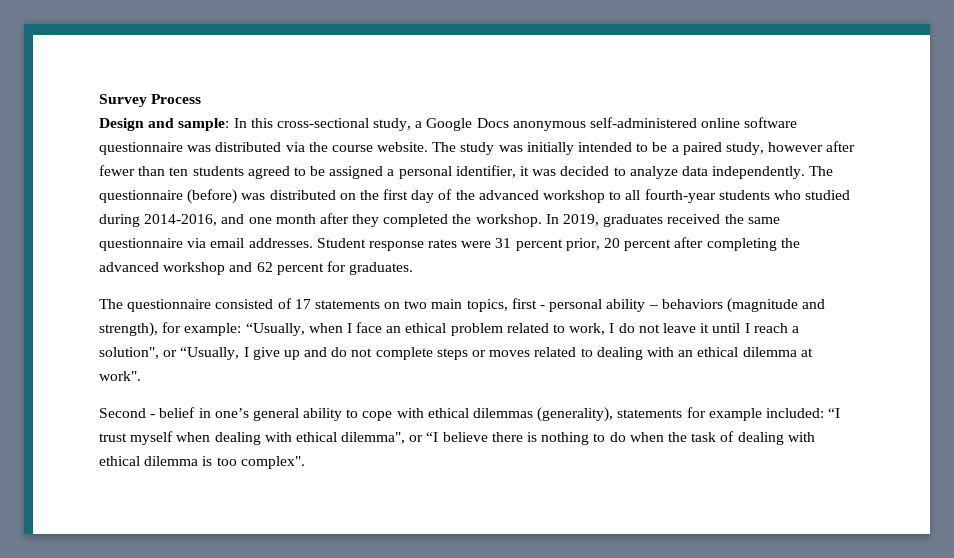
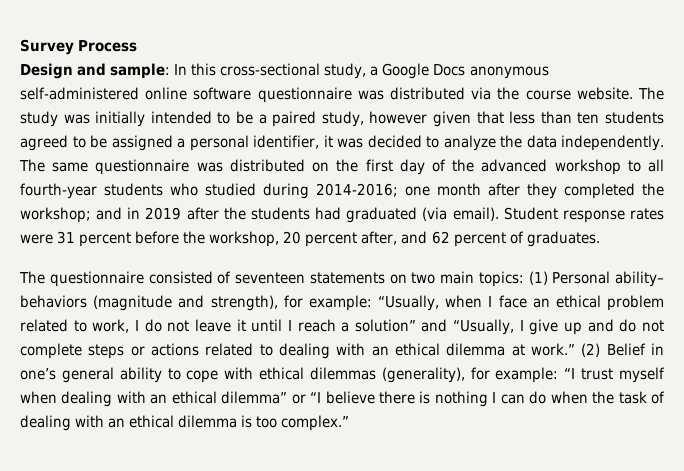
[826,141,856,152] [99,165,135,176] after fewer -> [433,111,536,127] given that less
(678, 172) none -> [500,135,523,148] the
[99,189,238,204] questionnaire (before) -> [52,159,190,175] same questionnaire
[144,214,245,226] 2014-2016, and -> [316,183,398,197] 2014-2016;
[475,214,780,227] [99,238,313,251] workshop. In 2019, graduates received the same questionnaire via email addresses. -> [20,207,499,223] workshop; and in 2019 after the students had graduated (via email).
[565,237,800,251] [99,262,226,275] prior, 20 percent after completing the advanced workshop -> [135,231,398,247] before the workshop, 20 percent after,
[326,261,346,272] for -> [509,231,524,244] of
[294,299,311,309] 17 -> [235,272,305,284] seventeen
[466,298,658,312] topics, first - personal ability – -> [478,271,664,287] topics: (1) Personal ability–
[99,347,178,359] solution", or -> [354,319,448,332] solution” and
[489,350,531,357] moves -> [151,343,199,356] actions
[99,371,141,381] [99,407,196,418] work". // Second - belief -> [530,343,646,357] work.” (2) Belief
[617,407,824,421] statements for example included: -> [470,367,559,383] for example:
[295,432,406,444] ethical dilemma", -> [150,391,288,404] an ethical dilemma”
[593,433,606,442] to -> [492,392,525,404] I can
(815, 437) none -> [108,418,126,428] an
[240,456,305,469] complex". -> [281,415,350,431] complex.”

